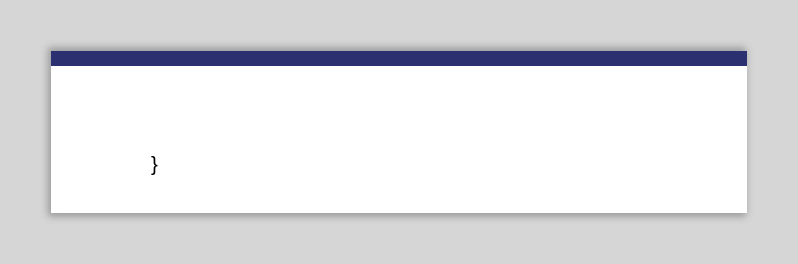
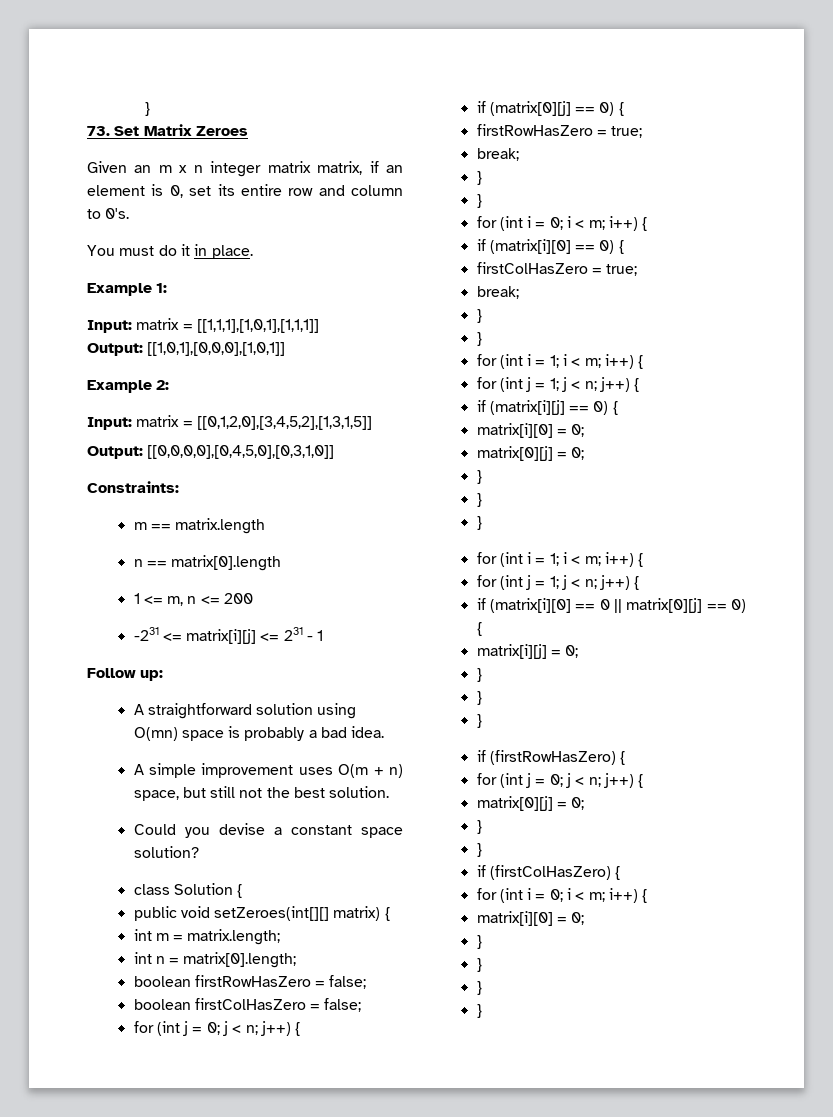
[151,156,159,175] } -> [144,102,150,116] [87,124,248,136] [87,161,404,177] [87,184,403,198] [87,208,130,219] [87,244,253,259] [87,283,168,296] [87,318,319,333] [87,342,286,356] [87,380,170,393] [87,415,372,430] [87,445,335,459] [87,481,179,493] [133,518,266,534] [133,555,282,571] [133,593,254,606] [133,627,324,644] [87,668,164,681] [133,703,357,719] [133,726,385,741] [133,763,403,778] [133,786,390,801] [133,823,403,838] [133,846,199,858] [133,883,243,898] [133,906,390,921] [133,929,281,945] [133,952,297,968] [133,975,367,989] [133,998,362,1012] [133,1021,301,1036] [476,101,624,116] [476,124,643,138] [476,148,519,161] [476,171,482,185] [476,194,482,208] [476,216,648,231] [476,239,624,254] [476,262,638,276] [476,286,519,299] [476,309,482,323] [476,332,482,346] [476,354,644,369] [476,377,640,392] [476,400,618,415] [476,423,585,438] [476,446,585,461] [476,470,482,484] [476,493,482,507] [476,516,482,530] [476,552,644,567] [476,575,640,590] [476,598,746,613] [476,622,482,636] [476,644,579,659] [476,668,482,682] [476,691,482,705] [476,714,482,728] [476,750,626,765] [476,773,644,788] [476,796,585,811] [476,820,482,834] [476,843,482,857] [476,865,621,880] [476,888,648,903] [476,911,585,926] [476,935,482,949] [476,958,482,972] [476,981,482,995] [476,1004,482,1018] } // 73. Set Matrix Zeroes // Given an m x n integer matrix matrix, if an element is 0, set its entire row and column to 0's. // You must do it in place. // Example 1: // Input: matrix = [[1,1,1],[1,0,1],[1,1,1]] // Output: [[1,0,1],[0,0,0],[1,0,1]] // Example 2: // Input: matrix = [[0,1,2,0],[3,4,5,2],[1,3,1,5]] // Output: [[0,0,0,0],[0,4,5,0],[0,3,1,0]] // Constraints: // m == matrix.length // n == matrix[0].length // 1 <= m, n <= 200 // -231 <= matrix[i][j] <= 231 - 1 // Follow up: // A straightforward solution using O(mn) space is probably a bad idea. // A simple improvement uses O(m + n) space, but still not the best solution. // Could you devise a constant space solution? // class Solution { // public void setZeroes(int[][] matrix) { // int m = matrix.length; // int n = matrix[0].length; // boolean firstRowHasZero = false; // boolean firstColHasZero = false; // for (int j = 0; j < n; j++) { // if (matrix[0][j] == 0) { // firstRowHasZero = true; // break; // } // } // for (int i = 0; i < m; i++) { // if (matrix[i][0] == 0) { // firstColHasZero = true; // break; // } // } // for (int i = 1; i < m; i++) { // for (int j = 1; j < n; j++) { // if (matrix[i][j] == 0) { // matrix[i][0] = 0; // matrix[0][j] = 0; // } // } // } // for (int i = 1; i < m; i++) { // for (int j = 1; j < n; j++) { // if (matrix[i][0] == 0 || matrix[0][j] == 0) { // matrix[i][j] = 0; // } // } // } // if (firstRowHasZero) { // for (int j = 0; j < n; j++) { // matrix[0][j] = 0; // } // } // if (firstColHasZero) { // for (int i = 0; i < m; i++) { // matrix[i][0] = 0; // } // } // } // }

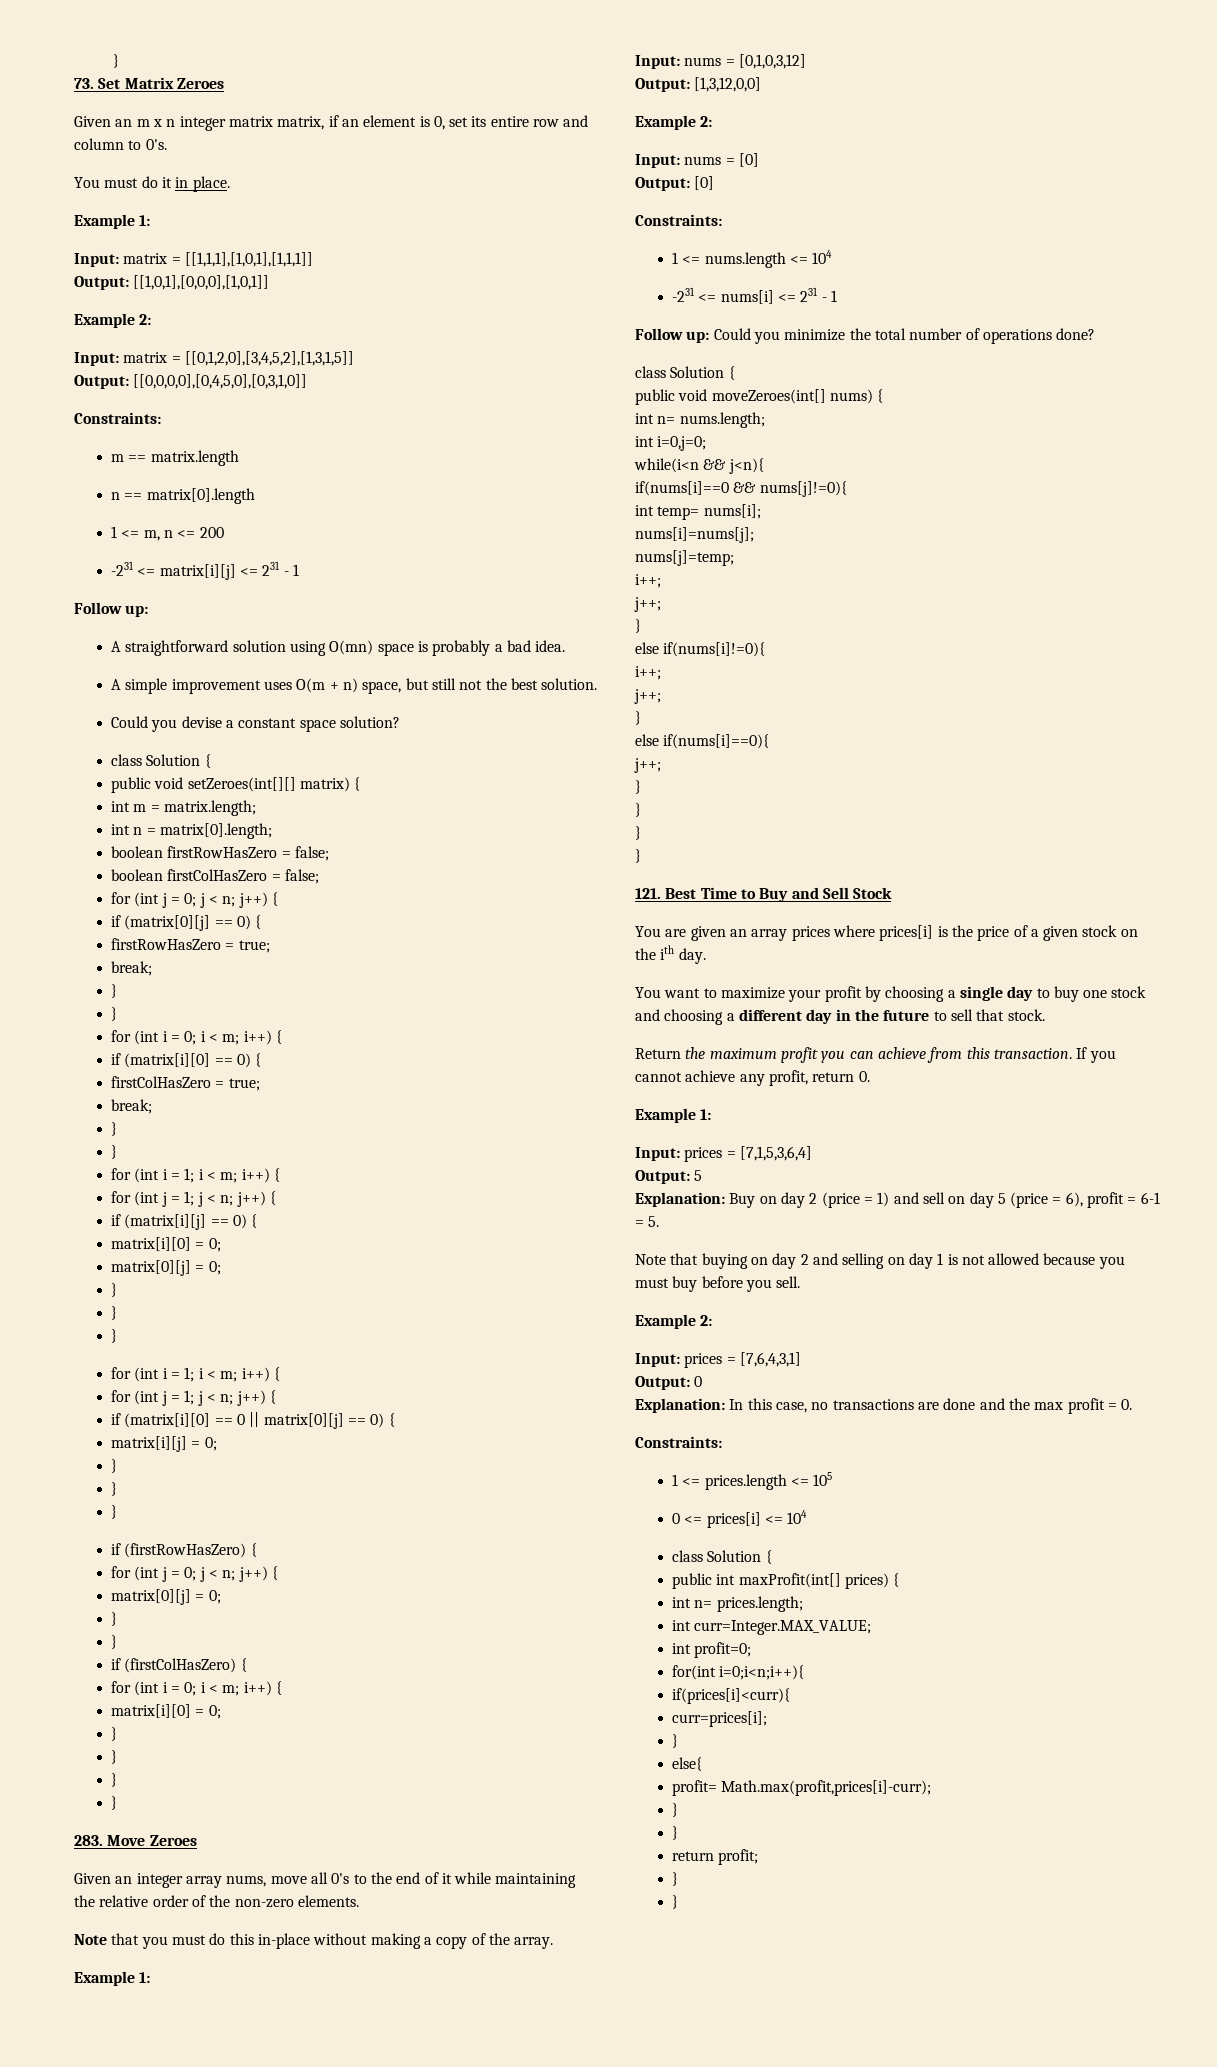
(482, 1011) none -> [74,1835,197,1846] [74,1872,577,1888] [74,1895,359,1908] [74,1933,554,1949] [74,1971,151,1986] [635,54,806,69] [635,77,762,92] [635,115,713,130] [635,153,759,168] [635,176,715,191] [635,214,722,226] [672,250,833,268] [672,287,837,304] [635,328,1096,344] [635,366,735,380] [635,389,884,405] [635,412,765,428] [635,436,707,451] [634,458,764,474] [635,481,847,497] [635,504,761,520] [635,527,754,543] [635,550,734,566] [635,574,661,588] [634,597,661,612] [635,619,641,633] [635,642,766,657] [635,666,661,680] [634,689,661,704] [635,711,641,725] [635,734,770,749] [634,758,661,773] [635,780,641,794] [635,803,641,817] [635,826,641,840] [635,849,641,863] [635,887,893,902] [635,925,1138,941] [635,945,706,964] [635,986,1147,1002] [635,1009,1045,1025] [635,1047,1116,1063] [635,1070,870,1086] [635,1108,712,1123] [635,1146,812,1162] [635,1170,703,1184] [635,1192,1160,1208] [635,1216,660,1227] [635,1253,1125,1269] [635,1276,801,1292] [635,1314,713,1329] [635,1352,801,1368] [635,1376,703,1390] [635,1398,1133,1414] [635,1436,722,1448] [672,1472,833,1490] [672,1510,808,1528] [672,1550,772,1564] [672,1573,900,1589] [672,1596,803,1612] [672,1620,872,1635] [672,1642,752,1658] [672,1665,805,1680] [672,1688,791,1704] [672,1711,768,1727] [672,1734,679,1748] [672,1757,703,1771] [672,1780,932,1796] [672,1803,679,1817] [672,1826,679,1840] [672,1849,759,1865] [672,1872,679,1886] [672,1895,679,1909] // 283. Move Zeroes // Given an integer array nums, move all 0's to the end of it while maintaining the relative order of the non-zero elements. // Note that you must do this in-place without making a copy of the array. // Example 1: // Input: nums = [0,1,0,3,12] // Output: [1,3,12,0,0] // Example 2: // Input: nums = [0] // Output: [0] // Constraints: // 1 <= nums.length <= 104 // -231 <= nums[i] <= 231 - 1 // Follow up: Could you minimize the total number of operations done? // class Solution { // public void moveZeroes(int[] nums) { // int n= nums.length; // int i=0,j=0; // while(i<n && j<n){ // if(nums[i]==0 && nums[j]!=0){ // int temp= nums[i]; // nums[i]=nums[j]; // nums[j]=temp; // i++; // j++; // } // else if(nums[i]!=0){ // i++; // j++; // } // else if(nums[i]==0){ // j++; // } // } // } // } // 121. Best Time to Buy and Sell Stock // You are given an array prices where prices[i] is the price of a given stock on the ith day. // You want to maximize your profit by choosing a single day to buy one stock and choosing a different day in the future to sell that stock. // Return the maximum profit you can achieve from this transaction. If you cannot achieve any profit, return 0. // Example 1: // Input: prices = [7,1,5,3,6,4] // Output: 5 // Explanation: Buy on day 2 (price = 1) and sell on day 5 (price = 6), profit = 6-1 = 5. // Note that buying on day 2 and selling on day 1 is not allowed because you must buy before you sell. // Example 2: // Input: prices = [7,6,4,3,1] // Output: 0 // Explanation: In this case, no transactions are done and the max profit = 0. // Constraints: // 1 <= prices.length <= 105 // 0 <= prices[i] <= 104 // class Solution { // public int maxProfit(int[] prices) { // int n= prices.length; // int curr=Integer.MAX_VALUE; // int profit=0; // for(int i=0;i<n;i++){ // if(prices[i]<curr){ // curr=prices[i]; // } // else{ // profit= Math.max(profit,prices[i]-curr); // } // } // return profit; // } // }

